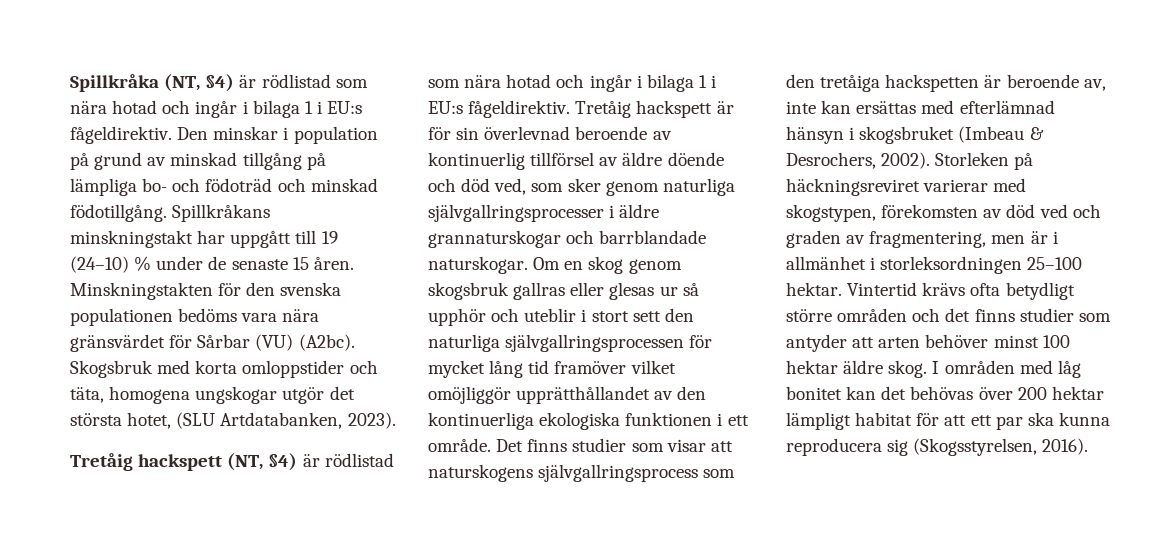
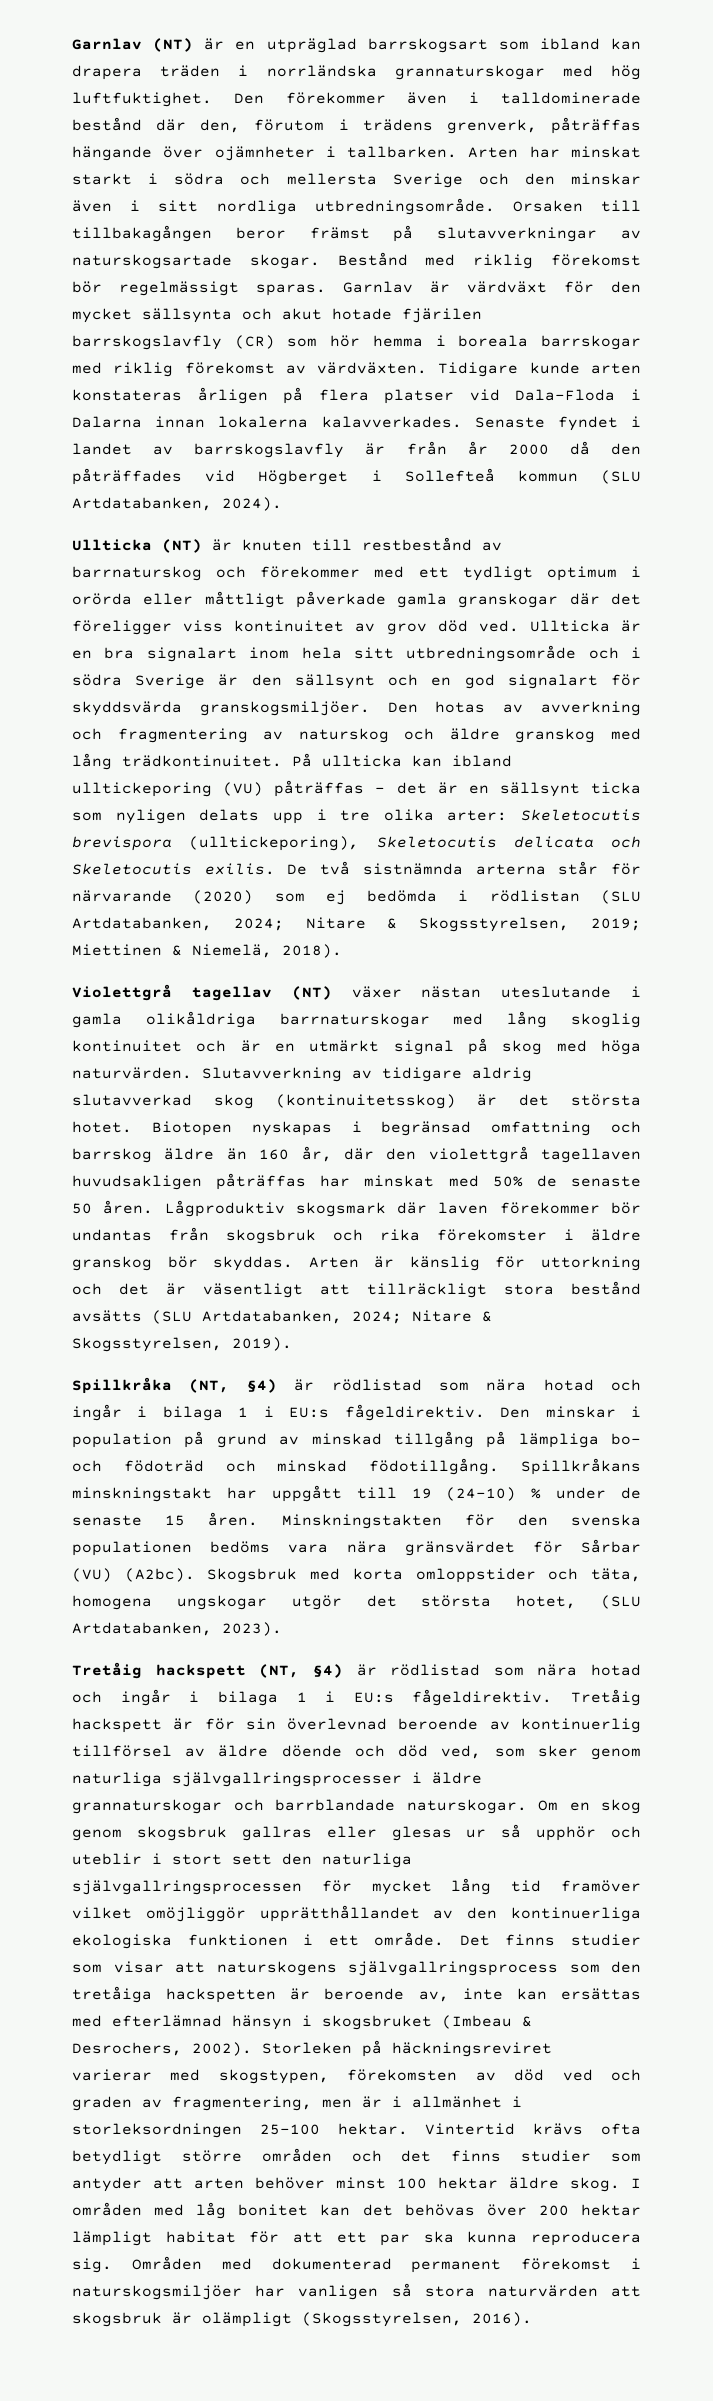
(70, 83) none -> [72,38,641,53] [72,65,641,80] [72,92,641,107] [72,117,641,134] [72,146,641,161] [72,173,641,188] [72,198,641,215] [72,225,641,242] [72,252,641,269] [72,281,641,296] [72,308,482,323] [72,335,641,350] [72,362,641,377] [72,387,641,404] [72,416,641,431] [72,441,641,458] [72,468,641,485] [72,497,282,511] [72,537,502,553] [72,566,641,581] [72,591,642,608] [72,620,641,635] [72,645,641,662] [72,674,641,689] [72,701,641,716] [72,728,641,743] [72,753,512,770] [72,780,641,797] [72,809,641,824] [72,836,641,851] [72,861,641,875] [72,890,641,905] [72,917,641,932] [72,944,342,958] [72,984,641,1001] [72,1011,641,1028] [72,1038,641,1055] [72,1067,532,1082] [72,1094,641,1109] [72,1121,641,1136] [72,1146,641,1163] [72,1173,642,1190] [72,1200,641,1217] [72,1227,641,1244] [72,1256,641,1271] [72,1281,641,1298] [72,1310,492,1324] [72,1337,292,1352] Garnlav (NT) är en utpräglad barrskogsart som ibland kan drapera träden i norrländska grannaturskogar med hög luftfuktighet. Den förekommer även i talldominerade bestånd där den, förutom i trädens grenverk, påträffas hängande över ojämnheter i tallbarken. Arten har minskat starkt i södra och mellersta Sverige och den minskar även i sitt nordliga utbredningsområde. Orsaken till tillbakagången beror främst på slutavverkningar av naturskogsartade skogar. Bestånd med riklig förekomst bör regelmässigt sparas. Garnlav är värdväxt för den mycket sällsynta och akut hotade fjärilen barrskogslavfly (CR) som hör hemma i boreala barrskogar med riklig förekomst av värdväxten. Tidigare kunde arten konstateras årligen på flera platser vid Dala-Floda i Dalarna innan lokalerna kalavverkades. Senaste fyndet i landet av barrskogslavfly är från år 2000 då den påträffades vid Högberget i Sollefteå kommun (SLU Artdatabanken, 2024). // Ullticka (NT) är knuten till restbestånd av barrnaturskog och förekommer med ett tydligt optimum i orörda eller måttligt påverkade gamla granskogar där det föreligger viss kontinuitet av grov död ved. Ullticka är en bra signalart inom hela sitt utbredningsområde och i södra Sverige är den sällsynt och en god signalart för skyddsvärda granskogsmiljöer. Den hotas av avverkning och fragmentering av naturskog och äldre granskog med lång trädkontinuitet. På ullticka kan ibland ulltickeporing (VU) påträffas - det är en sällsynt ticka som nyligen delats upp i tre olika arter: Skeletocutis brevispora (ulltickeporing), Skeletocutis delicata och Skeletocutis exilis. De två sistnämnda arterna står för närvarande (2020) som ej bedömda i rödlistan (SLU Artdatabanken, 2024; Nitare & Skogsstyrelsen, 2019; Miettinen & Niemelä, 2018). // Violettgrå tagellav (NT) växer nästan uteslutande i gamla olikåldriga barrnaturskogar med lång skoglig kontinuitet och är en utmärkt signal på skog med höga naturvärden. Slutavverkning av tidigare aldrig slutavverkad skog (kontinuitetsskog) är det största hotet. Biotopen nyskapas i begränsad omfattning och barrskog äldre än 160 år, där den violettgrå tagellaven huvudsakligen påträffas har minskat med 50% de senaste 50 åren. Lågproduktiv skogsmark där laven förekommer bör undantas från skogsbruk och rika förekomster i äldre granskog bör skyddas. Arten är känslig för uttorkning och det är väsentligt att tillräckligt stora bestånd avsätts (SLU Artdatabanken, 2024; Nitare & Skogsstyrelsen, 2019). //
[887,439,909,456] sig -> [72,2256,641,2273] [72,2283,641,2300] [72,2312,292,2327] sig. Områden med dokumenterad permanent förekomst i naturskogsmiljöer har vanligen så stora naturvärden att skogsbruk är olämpligt

